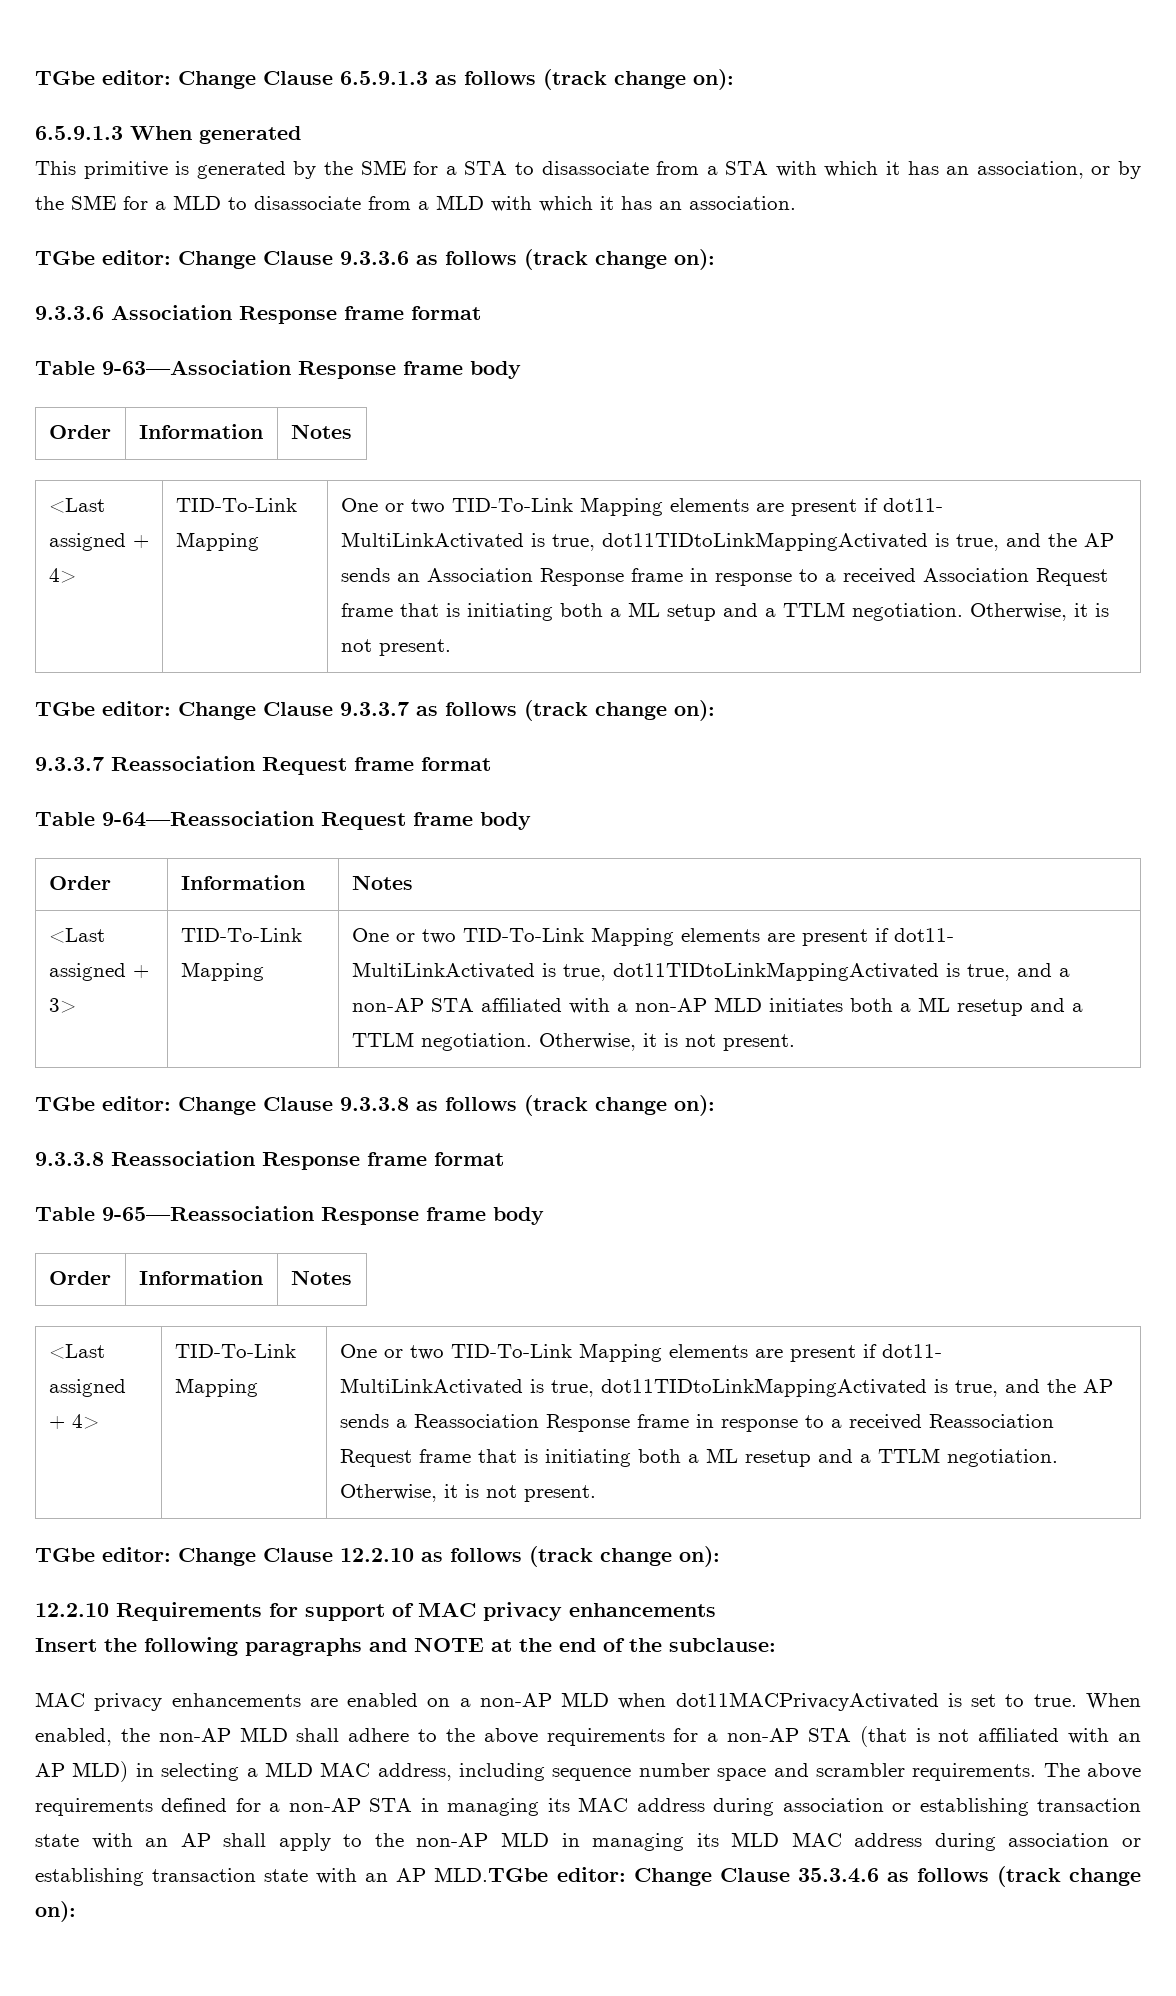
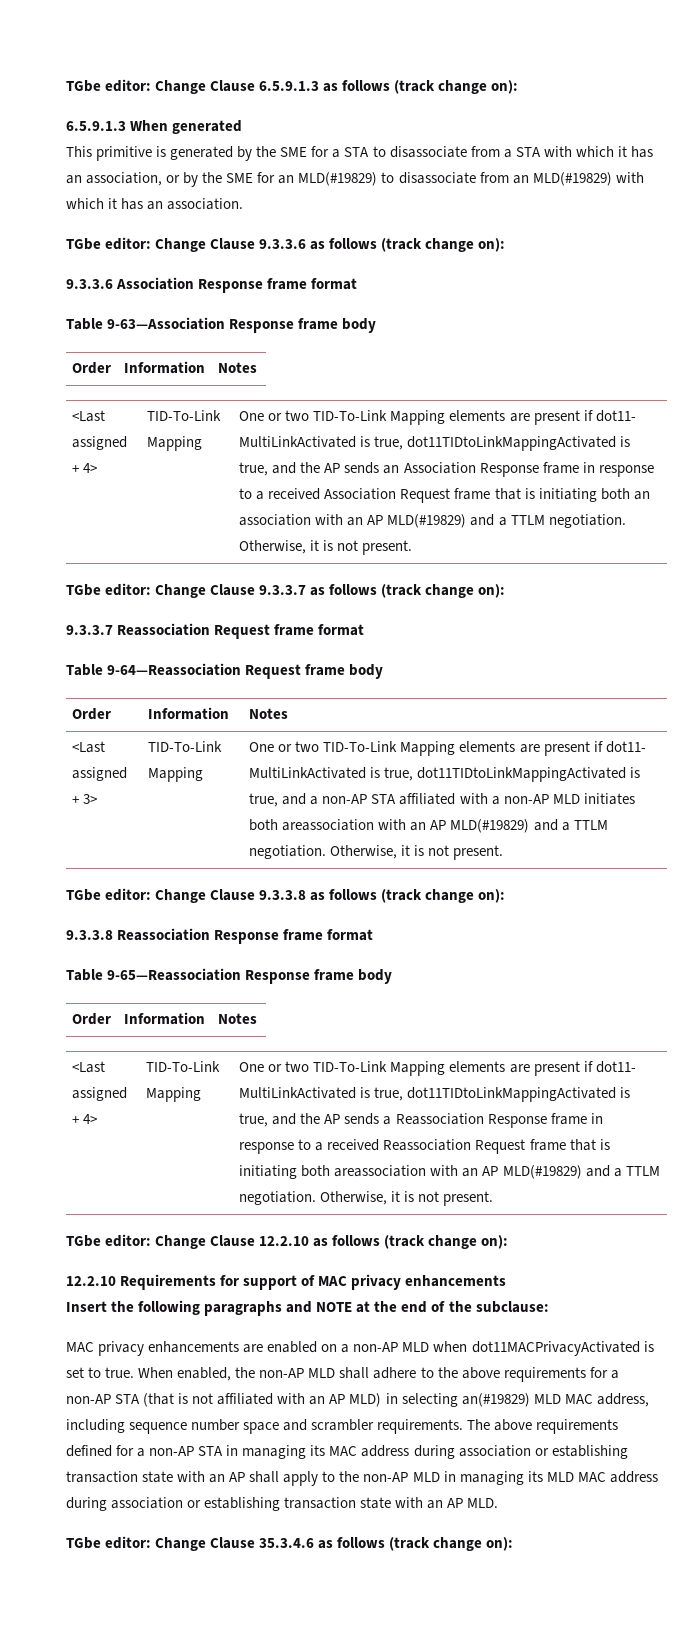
[155,195,484,210] a MLD to disassociate from a MLD -> [278,172,612,186] an MLD(#19829) to disassociate from an MLD(#19829)
[609,602,716,621] a ML setup -> [633,491,650,500] [239,514,467,528] an association with an AP MLD(#19829)
[899,997,1023,1016] a ML resetup -> [282,819,530,833] areassociation with an AP MLD(#19829)
[687,1448,811,1467] a ML resetup -> [334,1165,582,1179] areassociation with an AP MLD(#19829)
[246,1768,258,1777] a -> [461,1393,530,1407] an(#19829)
[434,1867,549,1882] MLD.TGbe -> [467,1498,499,1508] [66,1537,101,1549] MLD. // TGbe

